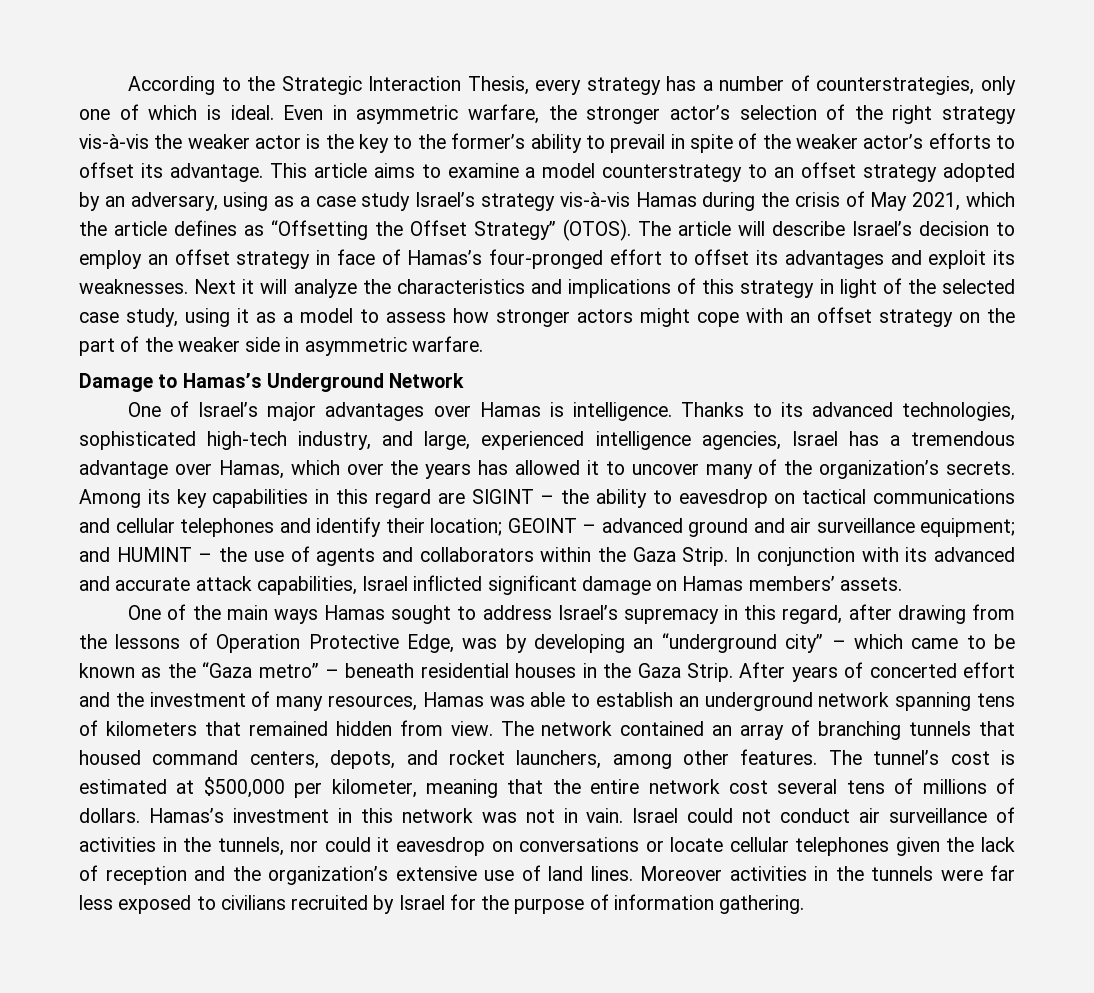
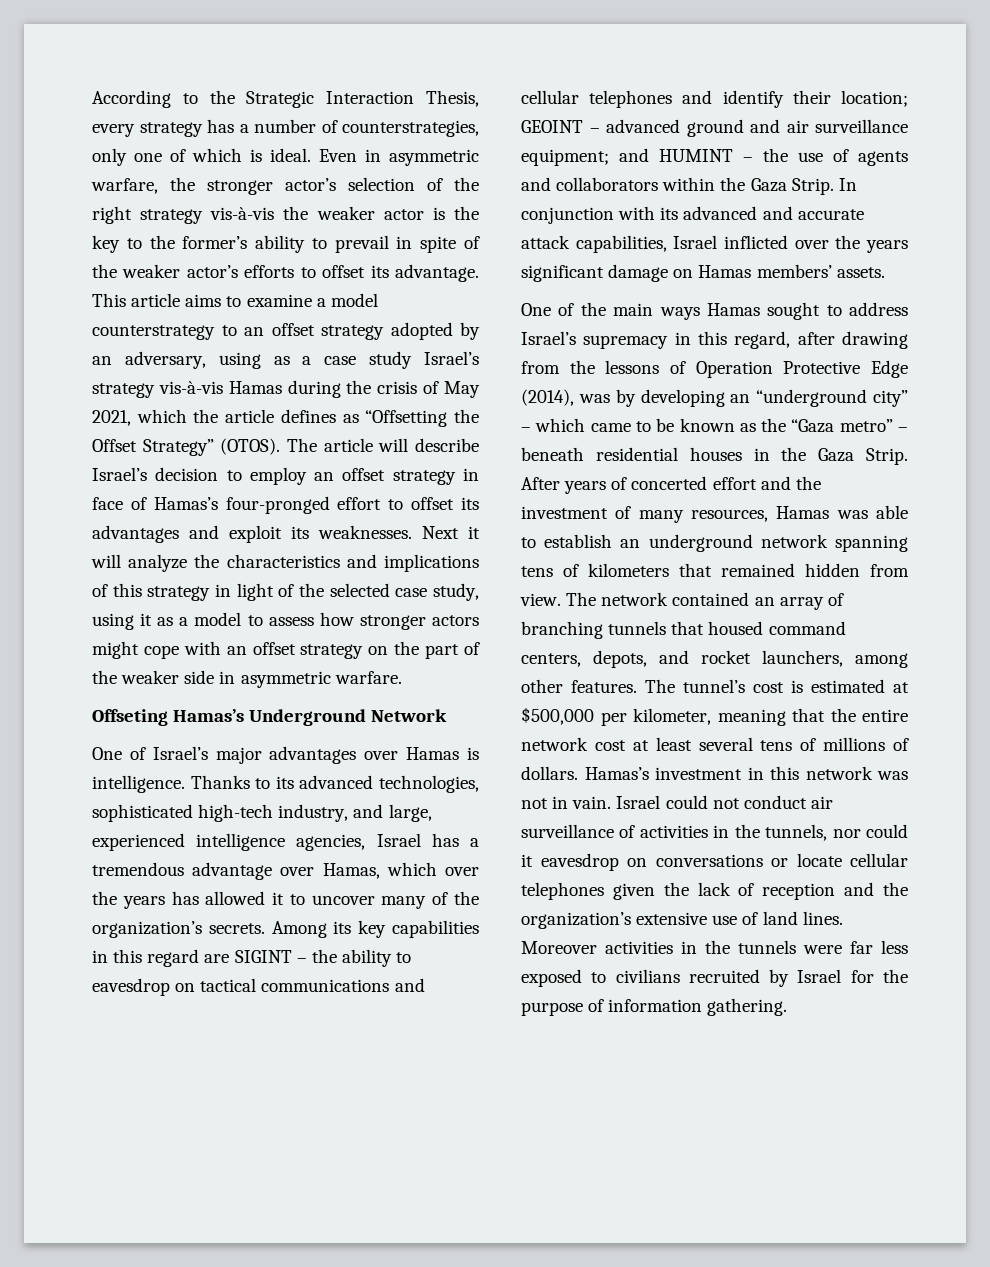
[79,373,178,392] Damage to -> [92,709,168,726] Offseting
(483, 583) none -> [794,235,909,253] over the years
[406,634,454,653] Edge, -> [871,360,908,378] [521,389,574,406] Edge (2014),
(768, 787) none -> [632,737,692,751] at least

